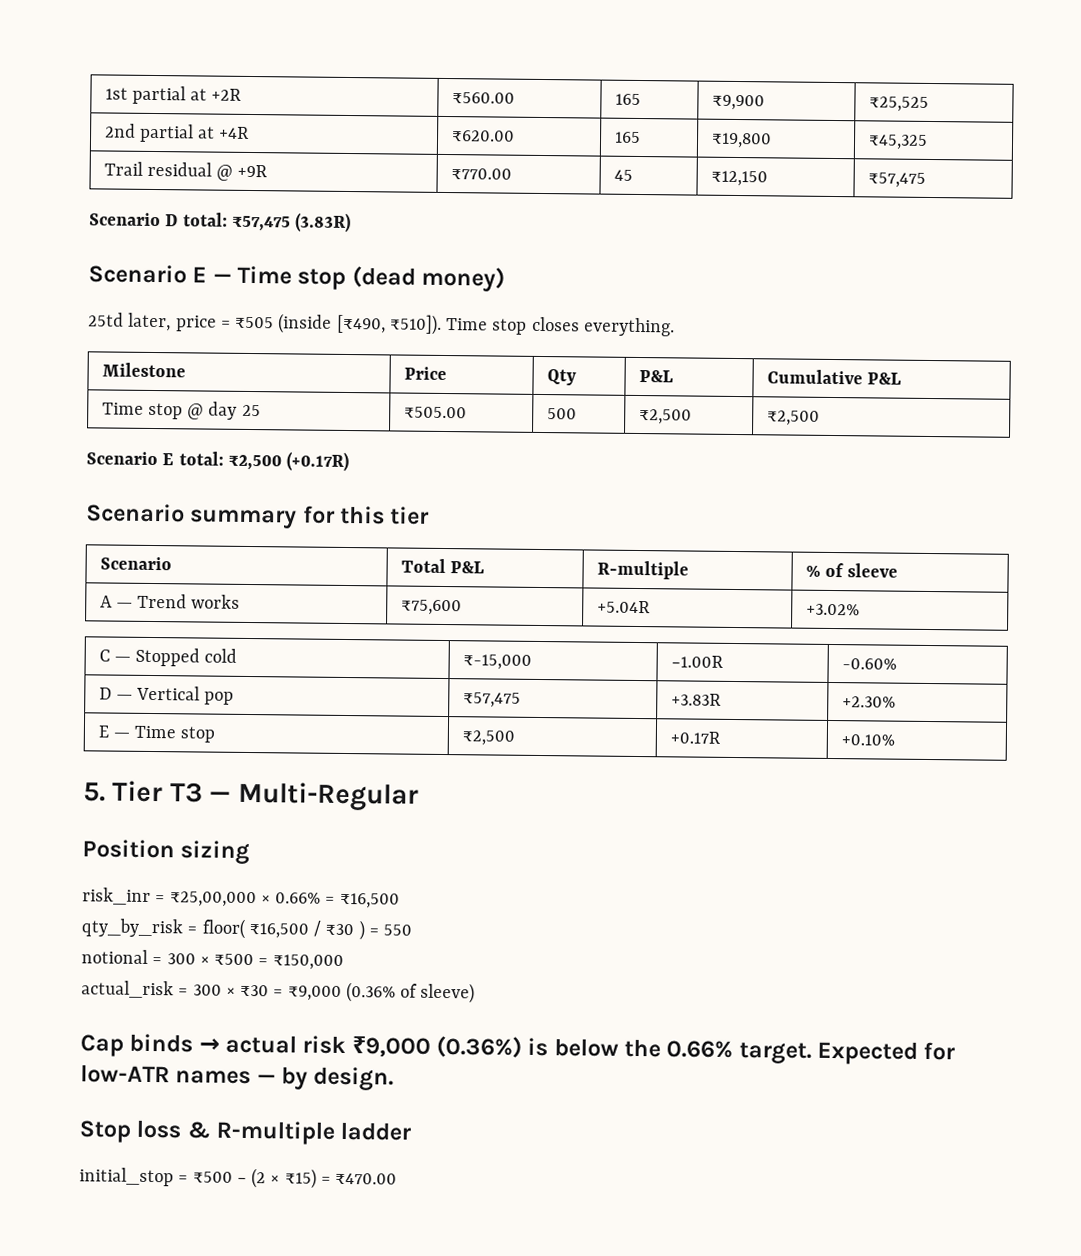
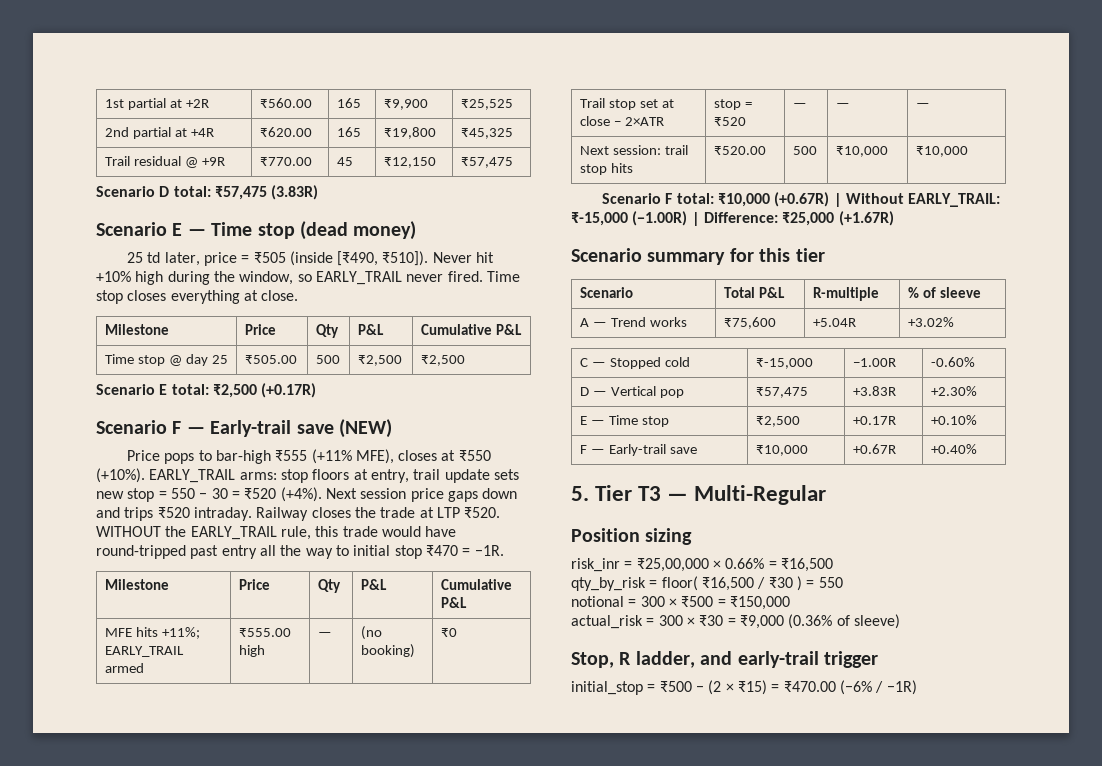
[88,312,124,327] 25td -> [126,252,161,263] 25 td
[446,316,675,337] Time stop closes everything. -> [432,252,495,263] [96,271,520,285] [96,290,299,304] Never hit +10% high during the window, so EARLY_TRAIL never fired. Time stop closes everything at close.
(350, 461) none -> [96,419,392,438] [126,449,491,464] [96,468,519,483] [96,487,518,502] [96,507,501,521] [96,526,457,540] [96,545,504,559] [104,579,169,590] [238,579,270,590] [317,579,341,593] [360,579,387,590] [440,579,512,590] [440,597,467,608] [104,627,200,639] [104,646,184,657] [104,663,144,673] [238,628,291,637] [238,645,265,657] [317,632,332,637] [360,626,382,640] [360,644,415,658] [440,628,457,637] [579,98,674,110] [579,116,664,126] [713,99,752,110] [713,117,746,126] [792,103,807,108] [835,103,850,108] [915,103,930,108] [579,145,688,155] [579,163,633,175] [713,146,766,155] [792,146,817,155] [835,146,888,157] [915,146,968,157] [601,192,1001,207] [571,211,894,226] // Scenario F — Early-trail save (NEW) // Price pops to bar-high ₹555 (+11% MFE), closes at ₹550 (+10%). EARLY_TRAIL arms: stop floors at entry, trail update sets new stop = 550 − 30 = ₹520 (+4%). Next session price gaps down and trips ₹520 intraday. Railway closes the trade at LTP ₹520. WITHOUT the EARLY_TRAIL rule, this trade would have round-tripped past entry all the way to initial stop ₹470 = −1R. // Milestone | Price | Qty | P&L | Cumulative P&L // MFE hits +11%; EARLY_TRAIL armed | ₹555.00 high | — | (no booking) | ₹0 // Trail stop set at close − 2×ATR | stop = ₹520 | — | — | — // Next session: trail stop hits | ₹520.00 | 500 | ₹10,000 | ₹10,000 // Scenario F total: ₹10,000 (+0.67R) | Without EARLY_TRAIL: ₹-15,000 (−1.00R) | Difference: ₹25,000 (+1.67R)
(895, 740) none -> [579,444,697,456] [755,445,808,456] [852,444,896,454] [930,444,977,454] // F — Early-trail save | ₹10,000 | +0.67R | +0.40%
[80,1033,957,1065] [80,1064,395,1091] [79,1119,413,1145] Cap binds → actual risk ₹9,000 (0.36%) is below the 0.66% target. Expected for low-ATR names — by design. // Stop loss & R-multiple ladder -> [571,651,878,668] Stop, R ladder, and early-trail trigger
(398, 1178) none -> [839,680,917,695] (−6% / −1R)

